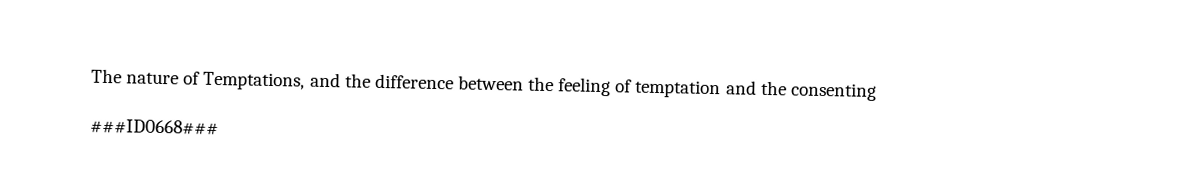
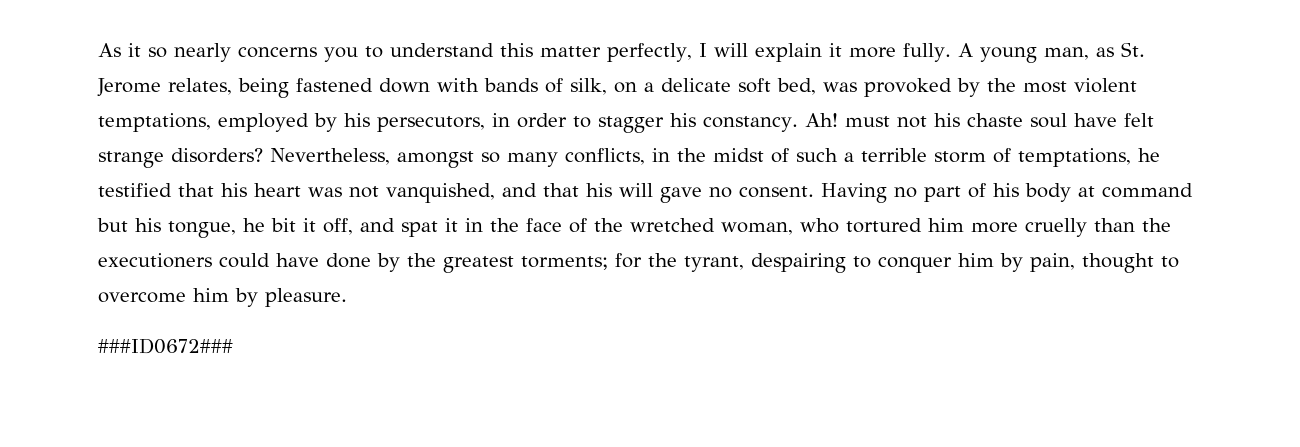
[91,68,877,101] [90,118,219,136] The nature of Temptations, and the difference between the feeling of temptation and the consenting // ###ID0668### -> [98,42,1145,63] [97,78,1137,98] [98,113,1154,133] [98,148,1160,168] [98,183,1193,203] [97,218,1171,238] [98,253,1179,273] [98,288,347,307] [98,338,233,354] As it so nearly concerns you to understand this matter perfectly, I will explain it more fully. A young man, as St. Jerome relates, being fastened down with bands of silk, on a delicate soft bed, was provoked by the most violent temptations, employed by his persecutors, in order to stagger his constancy. Ah! must not his chaste soul have felt strange disorders? Nevertheless, amongst so many conflicts, in the midst of such a terrible storm of temptations, he testified that his heart was not vanquished, and that his will gave no consent. Having no part of his body at command but his tongue, he bit it off, and spat it in the face of the wretched woman, who tortured him more cruelly than the executioners could have done by the greatest torments; for the tyrant, despairing to conquer him by pain, thought to overcome him by pleasure. // ###ID0672###

